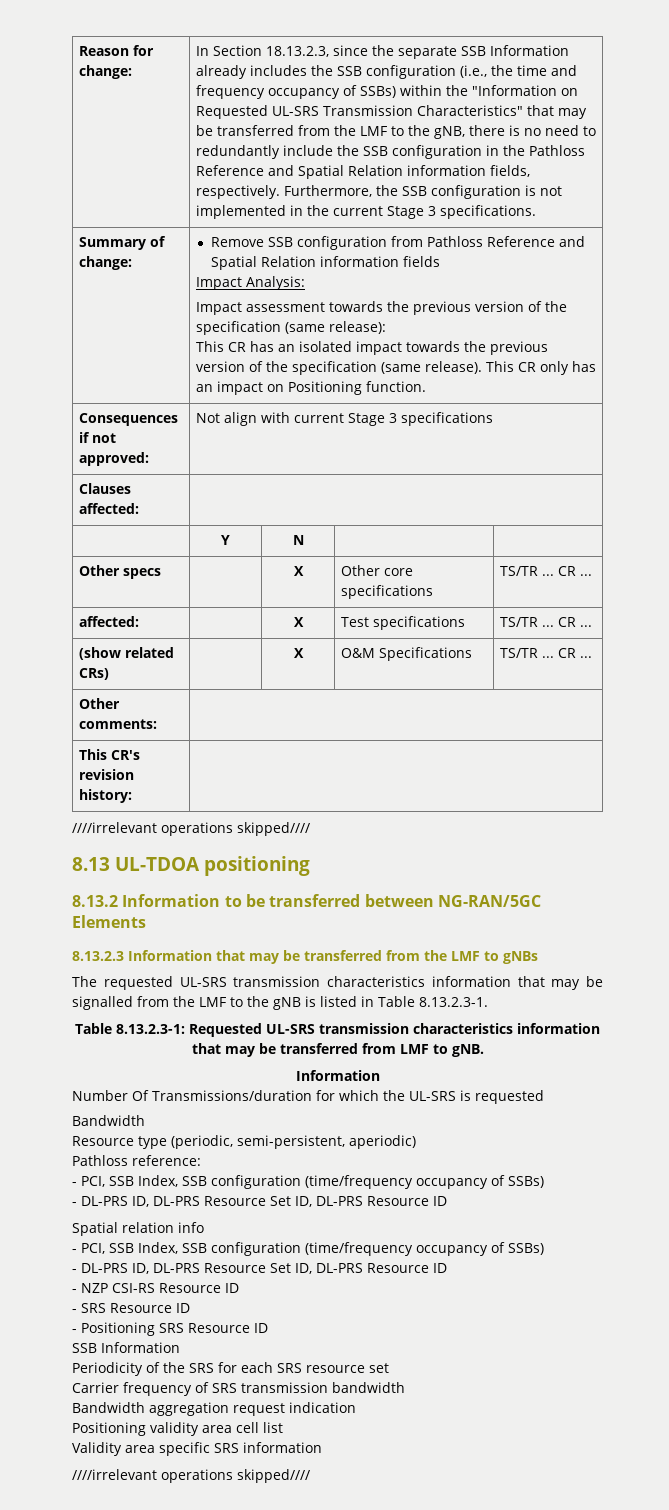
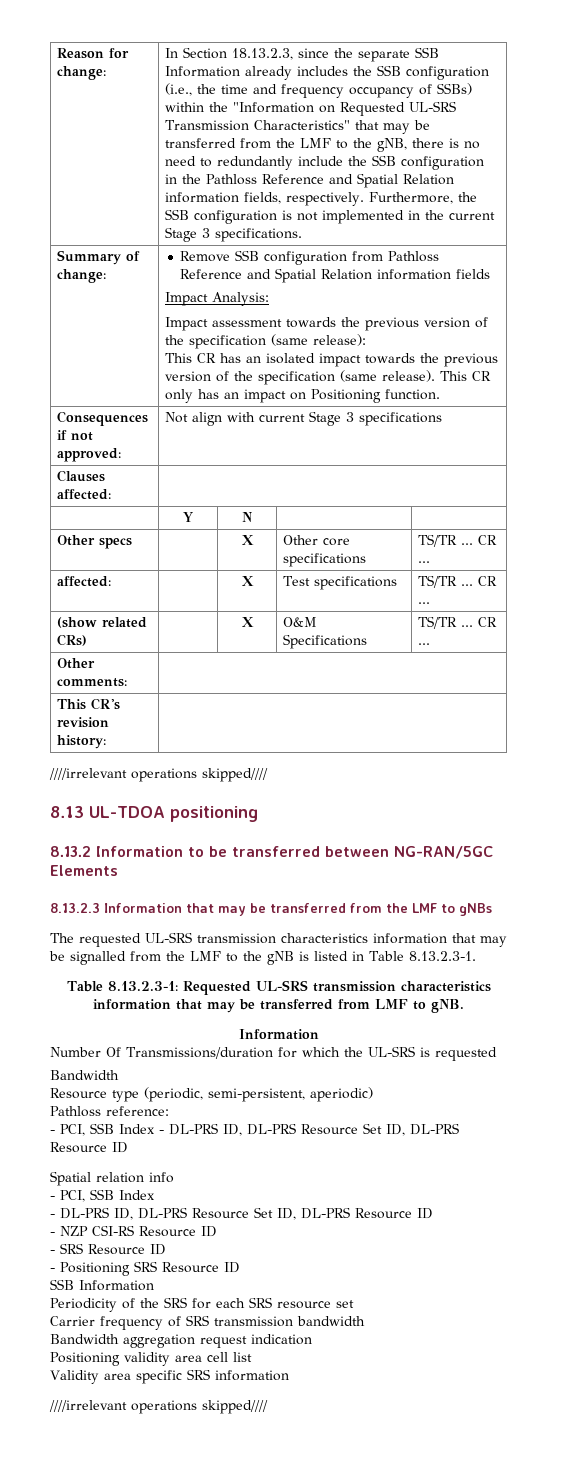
[138,1175,544,1189] Index, SSB configuration (time/frequency occupancy of SSBs) // -> [119,1124,155,1134] Index
[138,1242,544,1256] Index, SSB configuration (time/frequency occupancy of SSBs) -> [119,1190,155,1200] Index

